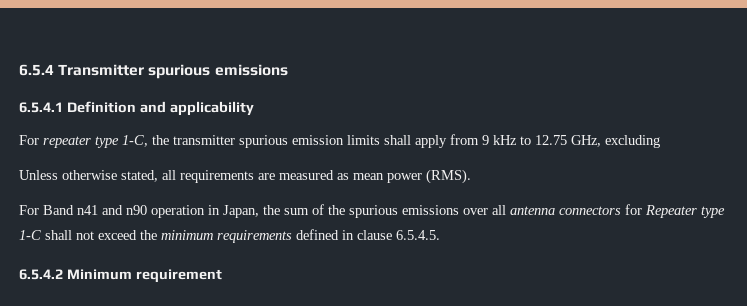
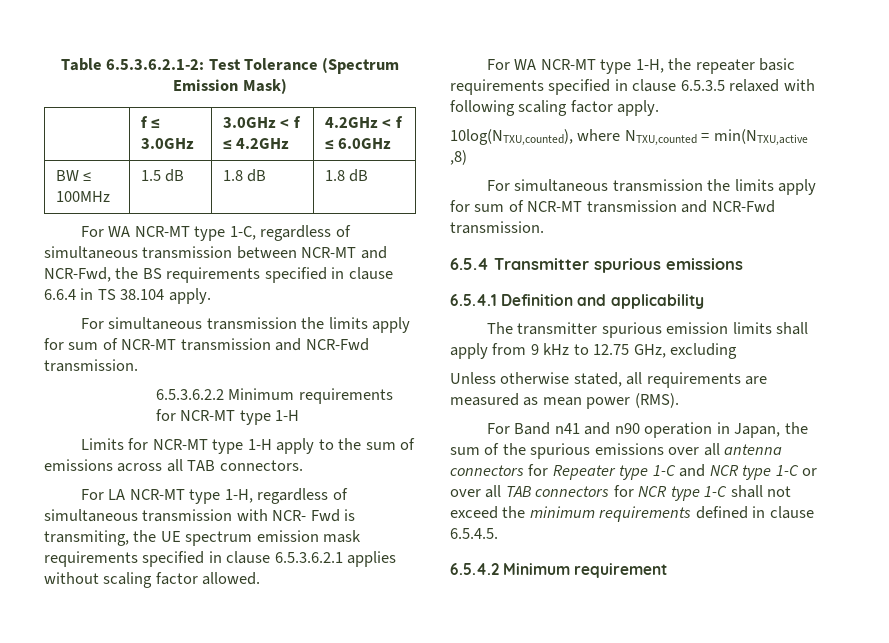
(19, 70) none -> [60,57,400,74] [173,78,287,94] [140,116,161,128] [140,138,194,149] [222,116,301,128] [222,138,290,149] [324,116,403,128] [324,138,392,149] [55,170,92,181] [55,191,110,202] [140,169,185,182] [222,169,267,182] [324,169,369,182] [81,225,351,241] [44,246,387,259] [44,267,393,283] [44,288,211,304] [81,317,411,333] [44,338,369,351] [44,359,138,372] [155,388,393,404] [155,409,299,425] [81,438,416,454] [44,459,303,472] [81,488,348,504] [44,509,356,522] [44,530,362,546] [44,551,397,567] [44,572,261,588] [487,58,796,74] [450,79,815,95] [450,100,660,116] [450,129,808,145] [450,150,467,165] [487,179,817,195] [450,200,775,213] [450,221,544,234] Table 6.5.3.6.2.1-2: Test Tolerance (Spectrum Emission Mask) // | f ≤ 3.0GHz | 3.0GHz < f ≤ 4.2GHz | 4.2GHz < f ≤ 6.0GHz // BW ≤ 100MHz | 1.5 dB | 1.8 dB | 1.8 dB // For WA NCR-MT type 1-C, regardless of simultaneous transmission between NCR-MT and NCR-Fwd, the BS requirements specified in clause 6.6.4 in TS 38.104 apply. // For simultaneous transmission the limits apply for sum of NCR-MT transmission and NCR-Fwd transmission. // 6.5.3.6.2.2 Minimum requirements for NCR-MT type 1-H // Limits for NCR-MT type 1-H apply to the sum of emissions across all TAB connectors. // For LA NCR-MT type 1-H, regardless of simultaneous transmission with NCR- Fwd is transmiting, the UE spectrum emission mask requirements specified in clause 6.5.3.6.2.1 applies without scaling factor allowed. // For WA NCR-MT type 1-H, the repeater basic requirements specified in clause 6.5.3.5 relaxed with following scaling factor apply. // 10log(NTXU,counted), where NTXU,counted = min(NTXU,active ,8) // For simultaneous transmission the limits apply for sum of NCR-MT transmission and NCR-Fwd transmission. //
[19,135,169,148] For repeater type 1-C, the -> [487,322,514,334] The
(41, 235) none -> [679,464,818,480] [450,485,728,501] and NCR type 1-C or over all TAB connectors for NCR type 1-C

